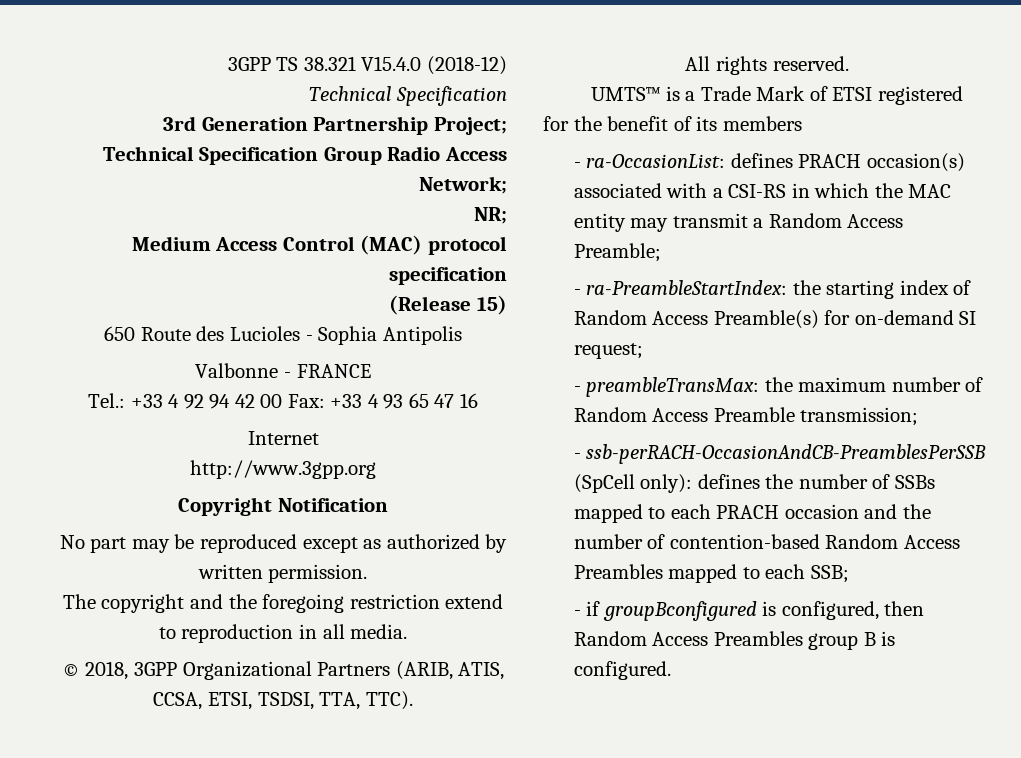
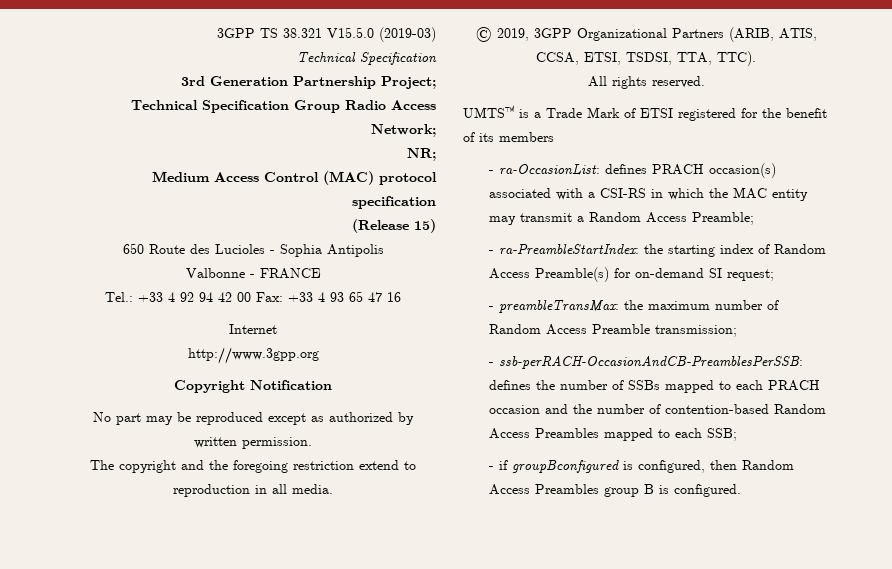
[361,56,508,75] V15.4.0 (2018-12) -> [327,27,436,42] V15.5.0 (2019-03)
[85,661,129,680] 2018, -> [496,28,529,41] 2019,
[586,444,987,464] [573,474,693,493] ssb-perRACH-OccasionAndCB-PreamblesPerSSB (SpCell only): -> [498,356,803,369] ssb-perRACH-OccasionAndCB-PreamblesPerSSB:

